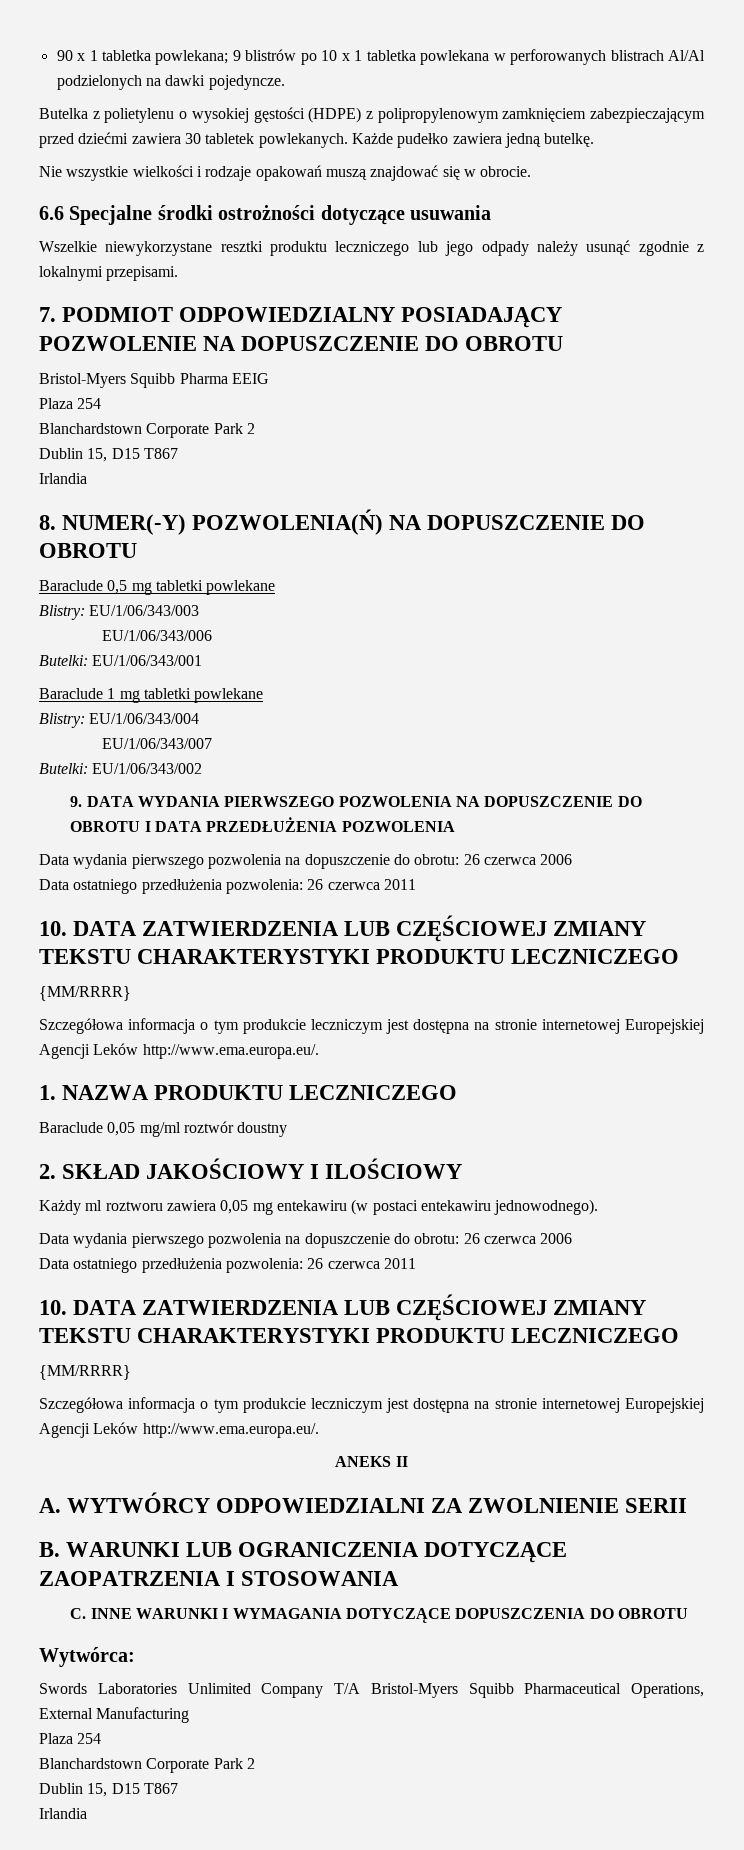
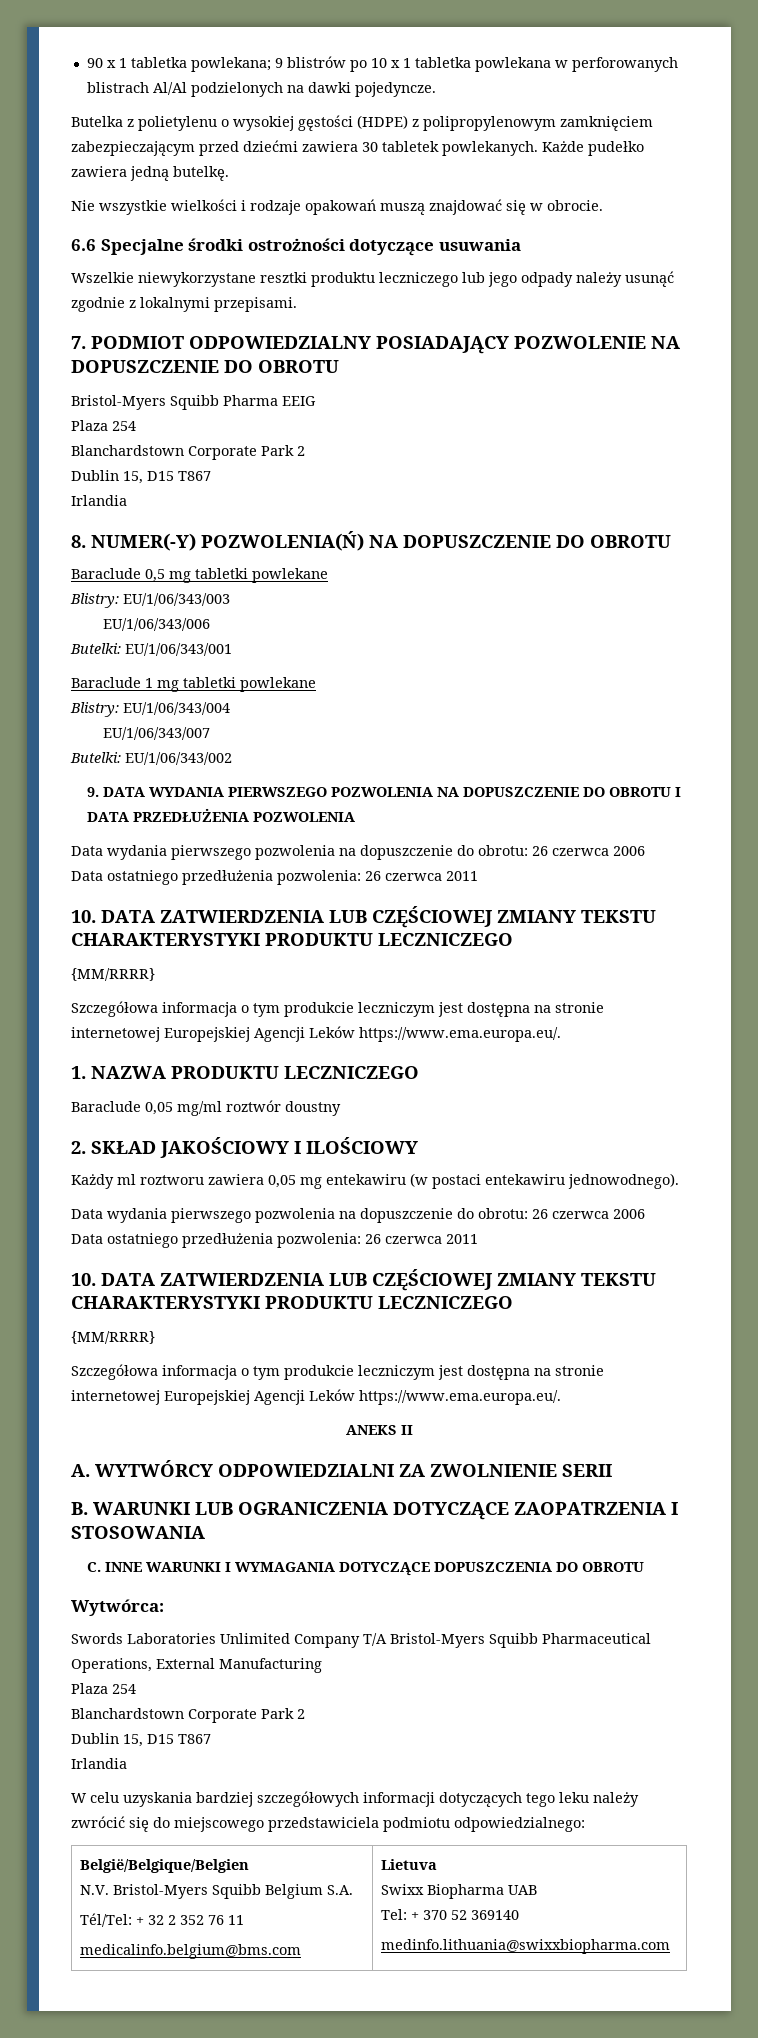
[142,1044,319,1059] http://www.ema.europa.eu/. -> [359,1027,561,1042] https://www.ema.europa.eu/.
[142,1423,319,1438] http://www.ema.europa.eu/. -> [359,1390,561,1405] https://www.ema.europa.eu/.
(87, 1813) none -> [71,1791,639,1807] [71,1816,585,1832] [80,1859,250,1873] [80,1884,354,1899] [80,1913,245,1927] [80,1944,302,1959] [381,1859,438,1870] [381,1884,538,1899] [381,1909,520,1920] [381,1939,671,1954] // W celu uzyskania bardziej szczegółowych informacji dotyczących tego leku należy zwrócić się do miejscowego przedstawiciela podmiotu odpowiedzialnego: // België/Belgique/Belgien // N.V. Bristol-Myers Squibb Belgium S.A. // Tél/Tel: + 32 2 352 76 11 // medicalinfo.belgium@bms.com | Lietuva // Swixx Biopharma UAB // Tel: + 370 52 369140 // medinfo.lithuania@swixxbiopharma.com

